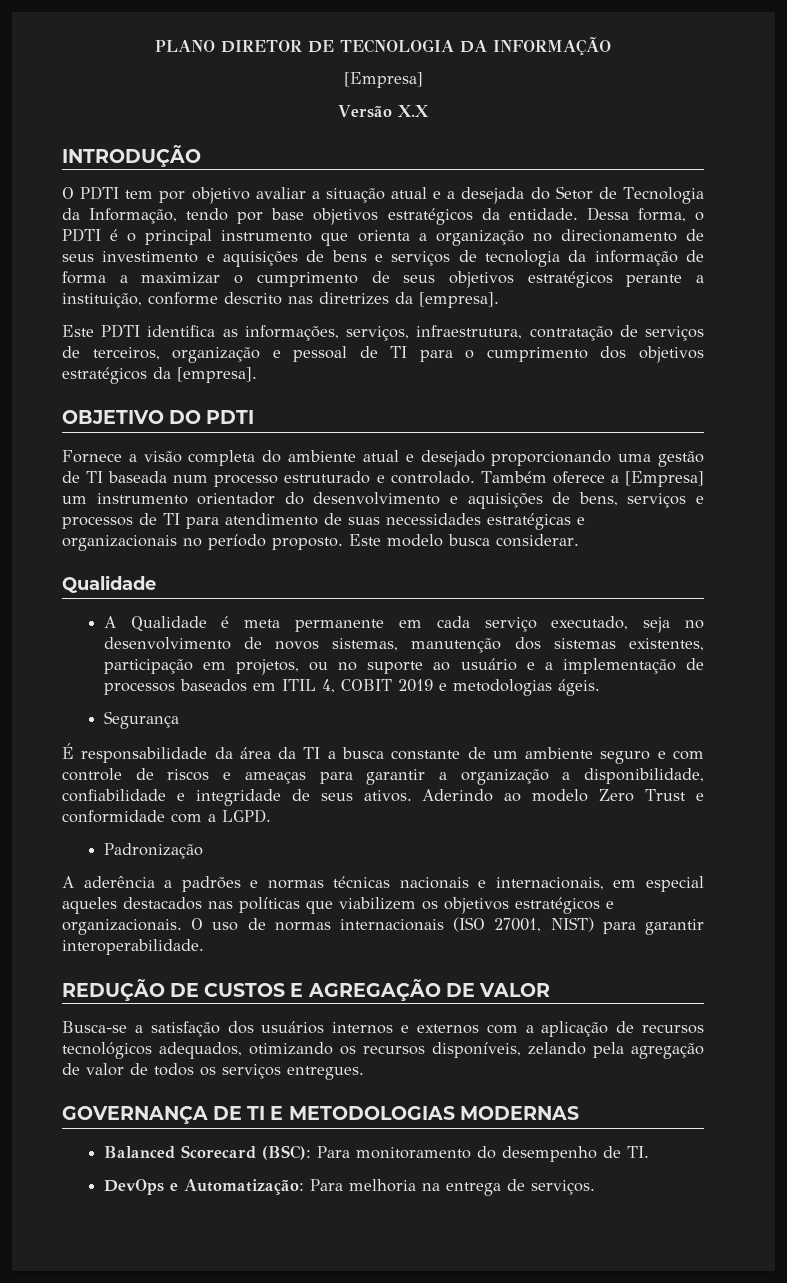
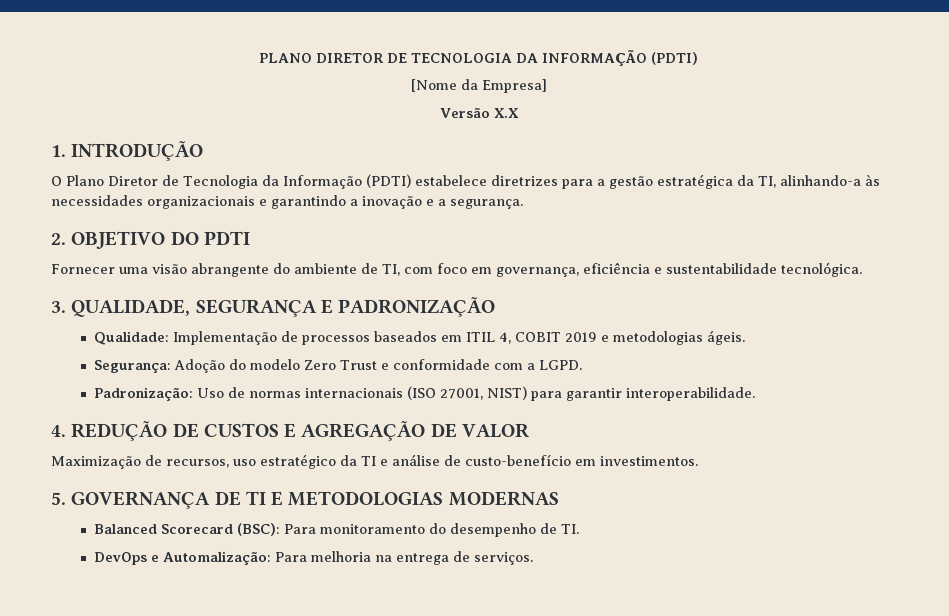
[343,72,423,88] // [Empresa] -> [651,52,698,65] [410,79,547,93] (PDTI) // [Nome da Empresa]
(429, 111) none -> [51,145,66,157] 1.
[80,186,705,204] [62,207,705,225] [62,228,704,246] [62,250,704,267] [62,271,704,288] [62,292,499,308] [62,324,704,341] [62,346,704,363] [62,367,257,384] [62,410,255,424] [62,450,704,467] [62,471,704,487] [62,492,705,509] [62,513,585,530] [62,534,579,551] [62,575,156,593] [103,616,704,633] [103,637,704,653] [103,658,676,675] PDTI tem por objetivo avaliar a situação atual e a desejada do Setor de Tecnologia da Informação, tendo por base objetivos estratégicos da entidade. Dessa forma, o PDTI é o principal instrumento que orienta a organização no direcionamento de seus investimento e aquisições de bens e serviços de tecnologia da informação de forma a maximizar o cumprimento de seus objetivos estratégicos perante a instituição, conforme descrito nas diretrizes da [empresa]. // Este PDTI identifica as informações, serviços, infraestrutura, contratação de serviços de terceiros, organização e pessoal de TI para o cumprimento dos objetivos estratégicos da [empresa]. // OBJETIVO DO PDTI // Fornece a visão completa do ambiente atual e desejado proporcionando uma gestão de TI baseada num processo estruturado e controlado. Também oferece a [Empresa] um instrumento orientador do desenvolvimento e aquisições de bens, serviços e processos de TI para atendimento de suas necessidades estratégicas e organizacionais no período proposto. Este modelo busca considerar. // Qualidade // A Qualidade é meta permanente em cada serviço executado, seja no desenvolvimento de novos sistemas, manutenção dos sistemas existentes, participação em projetos, ou no suporte ao usuário e a implementação -> [66,174,880,189] [51,195,523,209] [51,231,250,249] [51,262,862,277] [51,297,496,317] [93,331,277,345] Plano Diretor de Tecnologia da Informação (PDTI) estabelece diretrizes para a gestão estratégica da TI, alinhando-a às necessidades organizacionais e garantindo a inovação e a segurança. // 2. OBJETIVO DO PDTI // Fornecer uma visão abrangente do ambiente de TI, com foco em governança, eficiência e sustentabilidade tecnológica. // 3. QUALIDADE, SEGURANÇA E PADRONIZAÇÃO // Qualidade: Implementação
[103,711,179,729] [62,743,705,764] [62,768,704,785] [62,789,522,806] Segurança // É responsabilidade da área da TI a busca constante de um ambiente seguro e com controle de riscos e ameaças para garantir a organização a disponibilidade, confiabilidade e integridade de seus ativos. Aderindo ao -> [93,359,246,373] Segurança: Adoção do
[103,843,203,859] [62,876,704,892] [62,897,614,914] [62,918,239,935] Padronização // A aderência a padrões e normas técnicas nacionais e internacionais, em especial aqueles destacados nas políticas que viabilizem os objetivos estratégicos e organizacionais. O uso -> [93,387,224,401] Padronização: Uso
(204, 947) none -> [51,425,66,437] 4.
[62,1021,704,1037] [62,1042,704,1059] [62,1063,364,1080] Busca-se a satisfação dos usuários internos e externos com a aplicação de recursos tecnológicos adequados, otimizando os recursos disponíveis, zelando pela agregação de valor de todos os serviços entregues. // -> [51,454,698,469] [51,492,66,505] Maximização de recursos, uso estratégico da TI e análise de custo-benefício em investimentos. // 5.
[183,1179,304,1195] Automatização: -> [162,551,271,565] Automalização:

